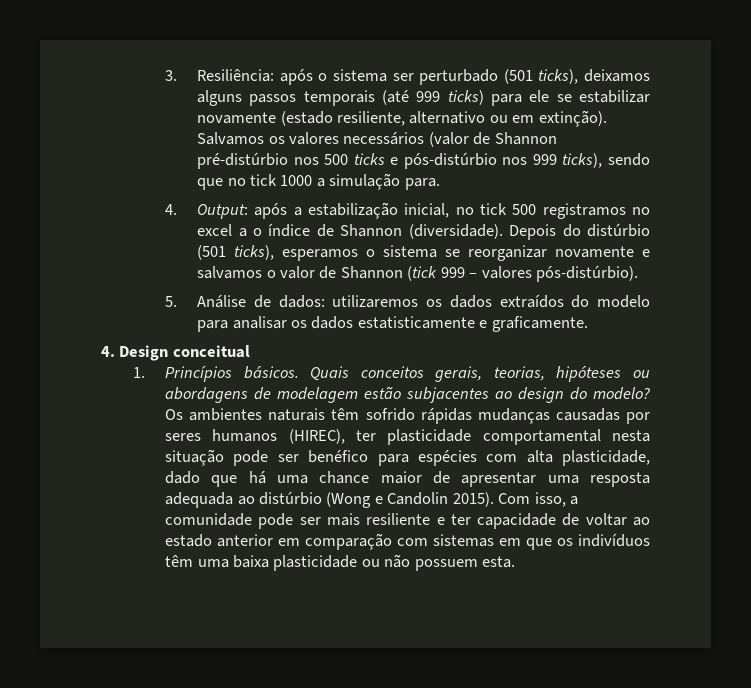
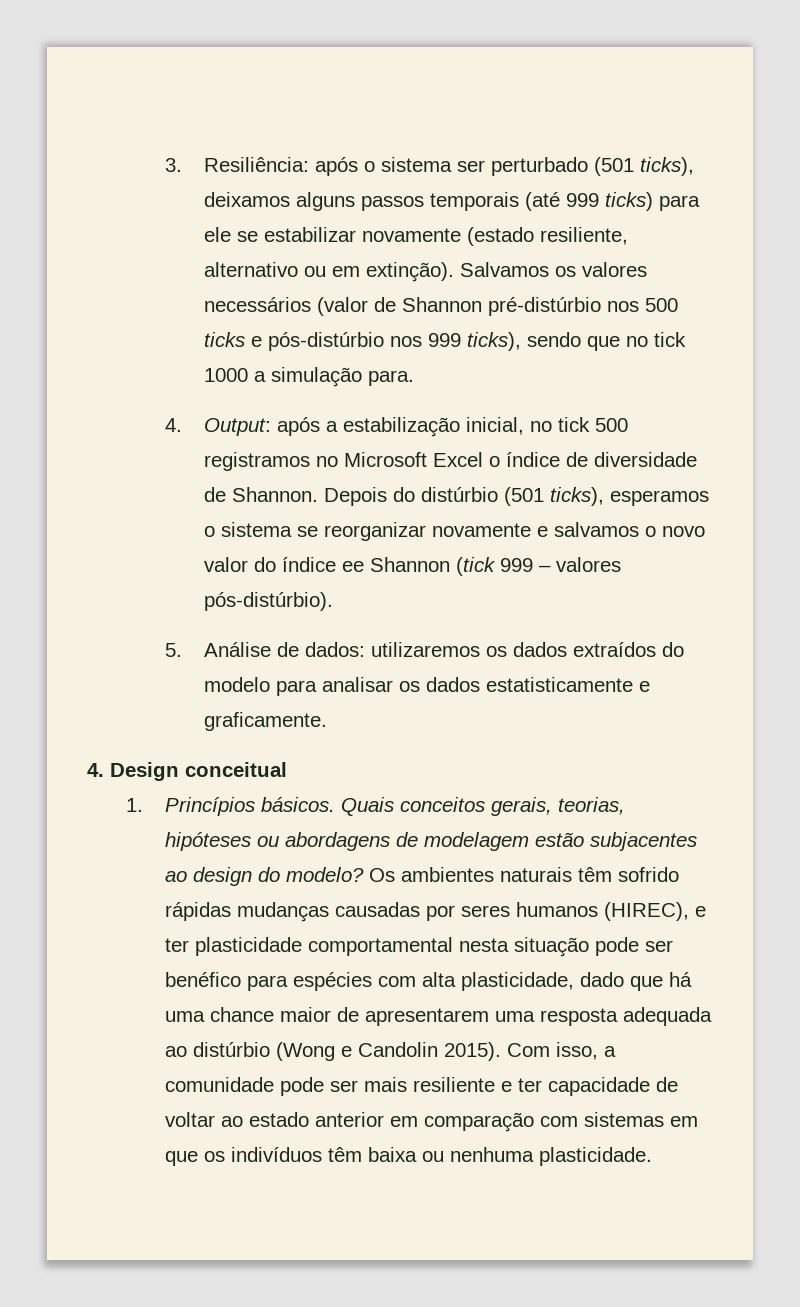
[197,224,247,237] excel a -> [343,452,483,467] Microsoft Excel
[340,224,503,239] Shannon (diversidade). -> [593,452,697,467] [203,487,318,502] diversidade de Shannon.
[280,266,337,279] valor de -> [661,526,705,537] [203,557,364,572] novo valor do índice ee
(345, 436) none -> [694,906,706,917] e
[461,472,537,487] apresentar -> [364,1008,489,1026] apresentarem
[197,554,516,571] uma baixa plasticidade ou não possuem esta. -> [367,1147,652,1166] baixa ou nenhuma plasticidade.

